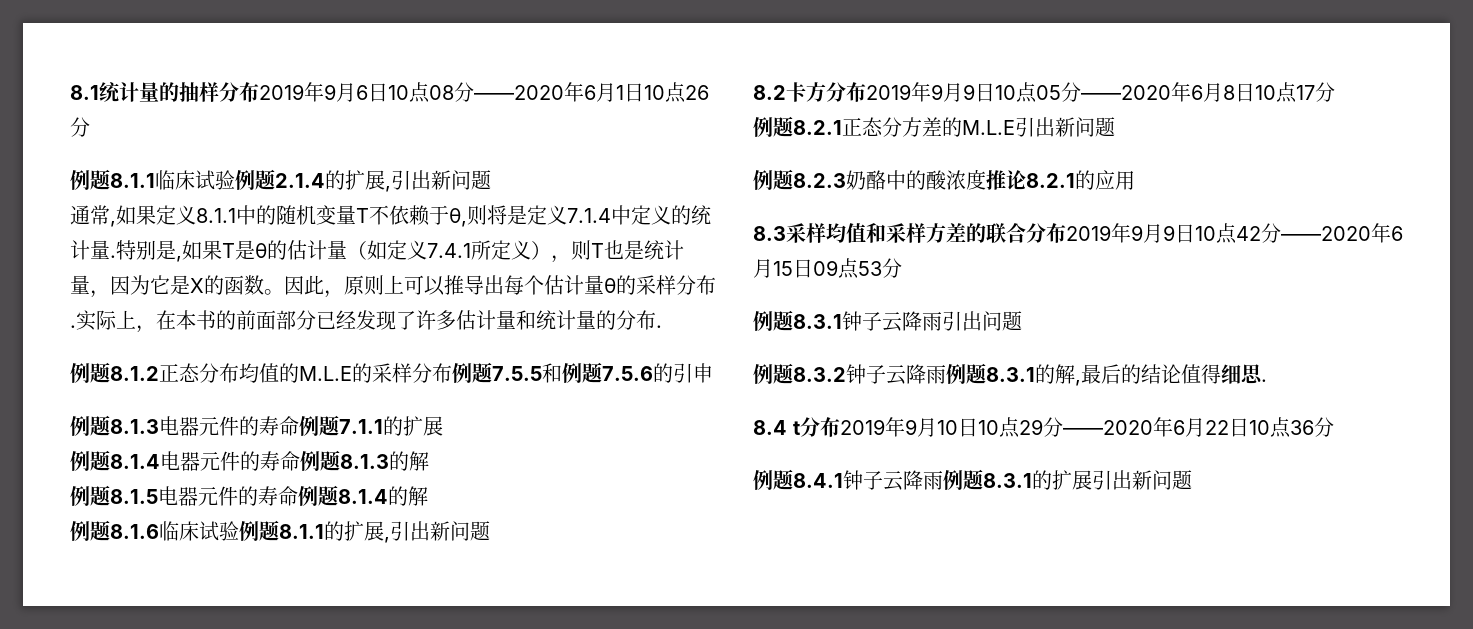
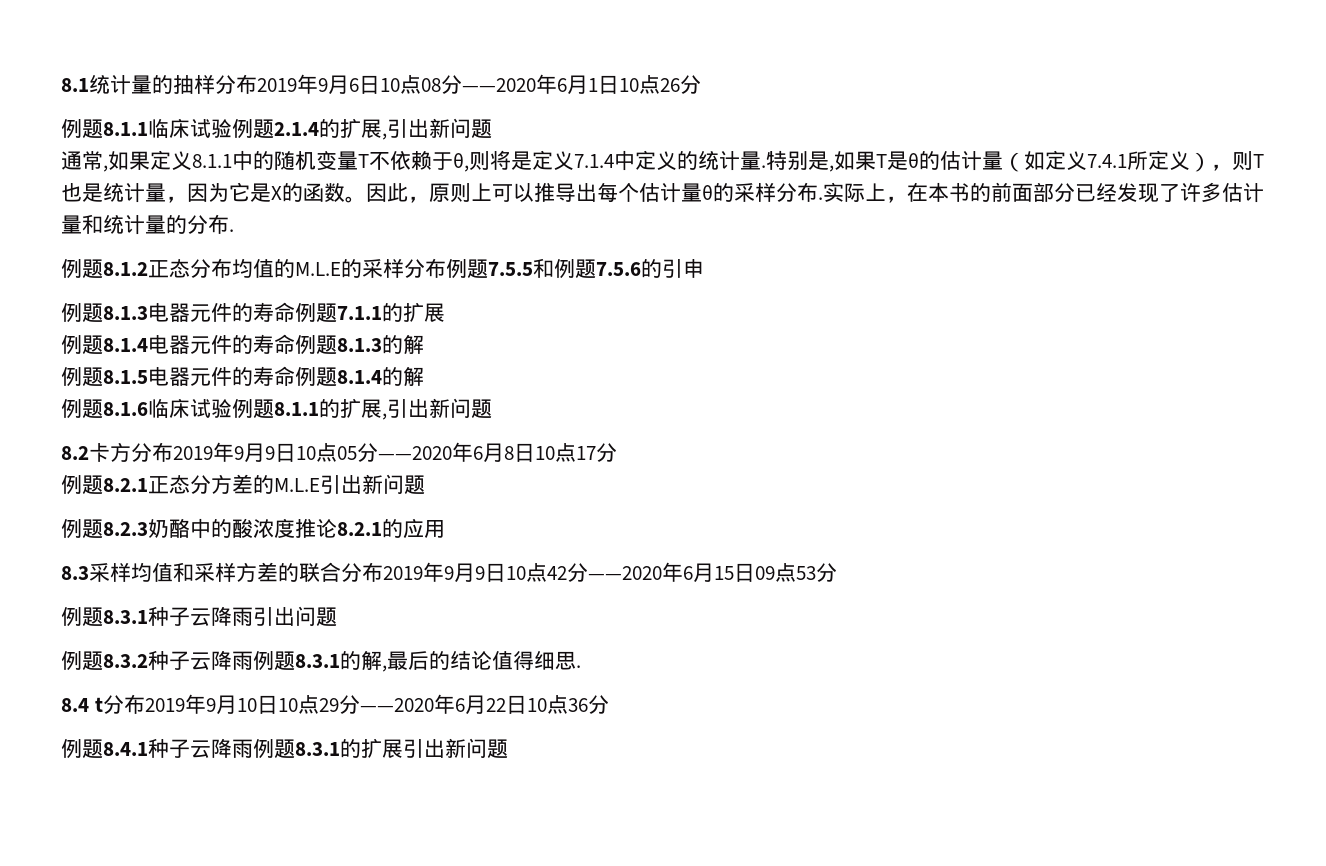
[842,311,862,331] 钟 -> [148,606,169,626] 种
[846,364,866,384] 钟 -> [148,650,169,670] 种
[843,470,863,490] 钟 -> [148,738,169,758] 种

